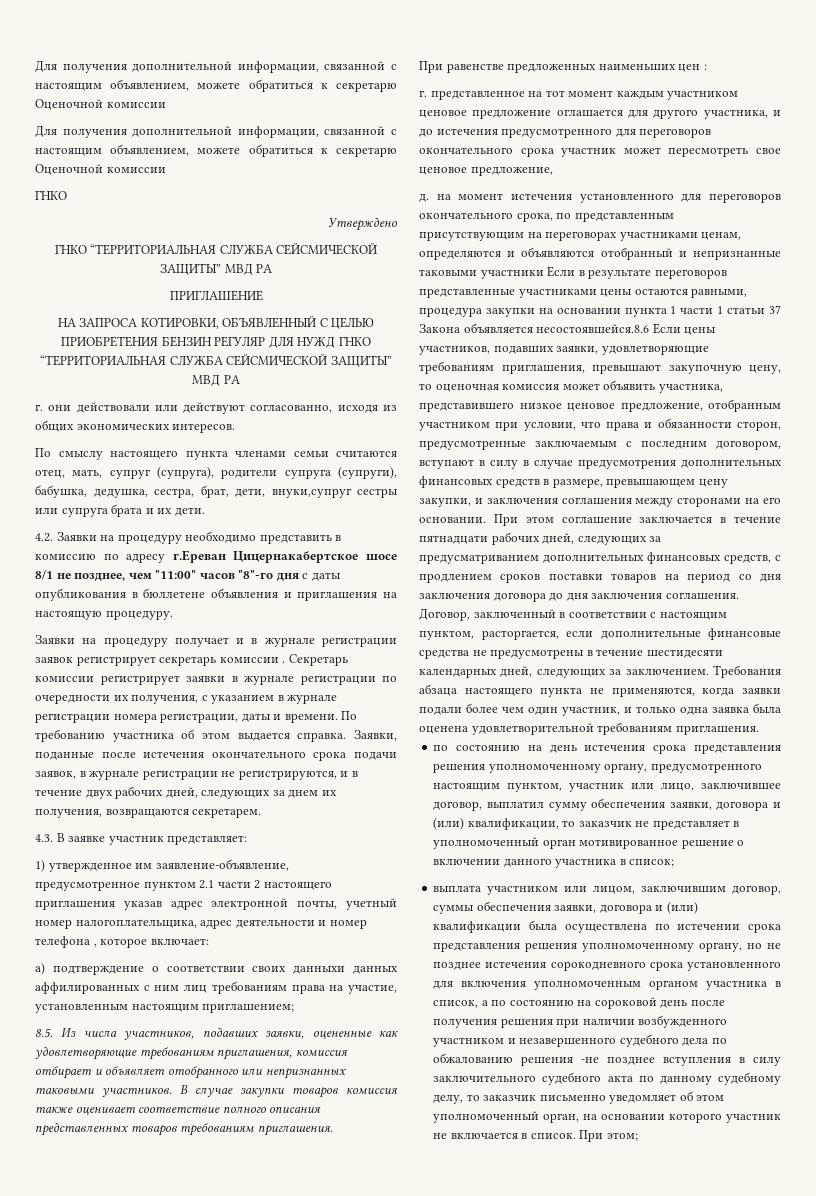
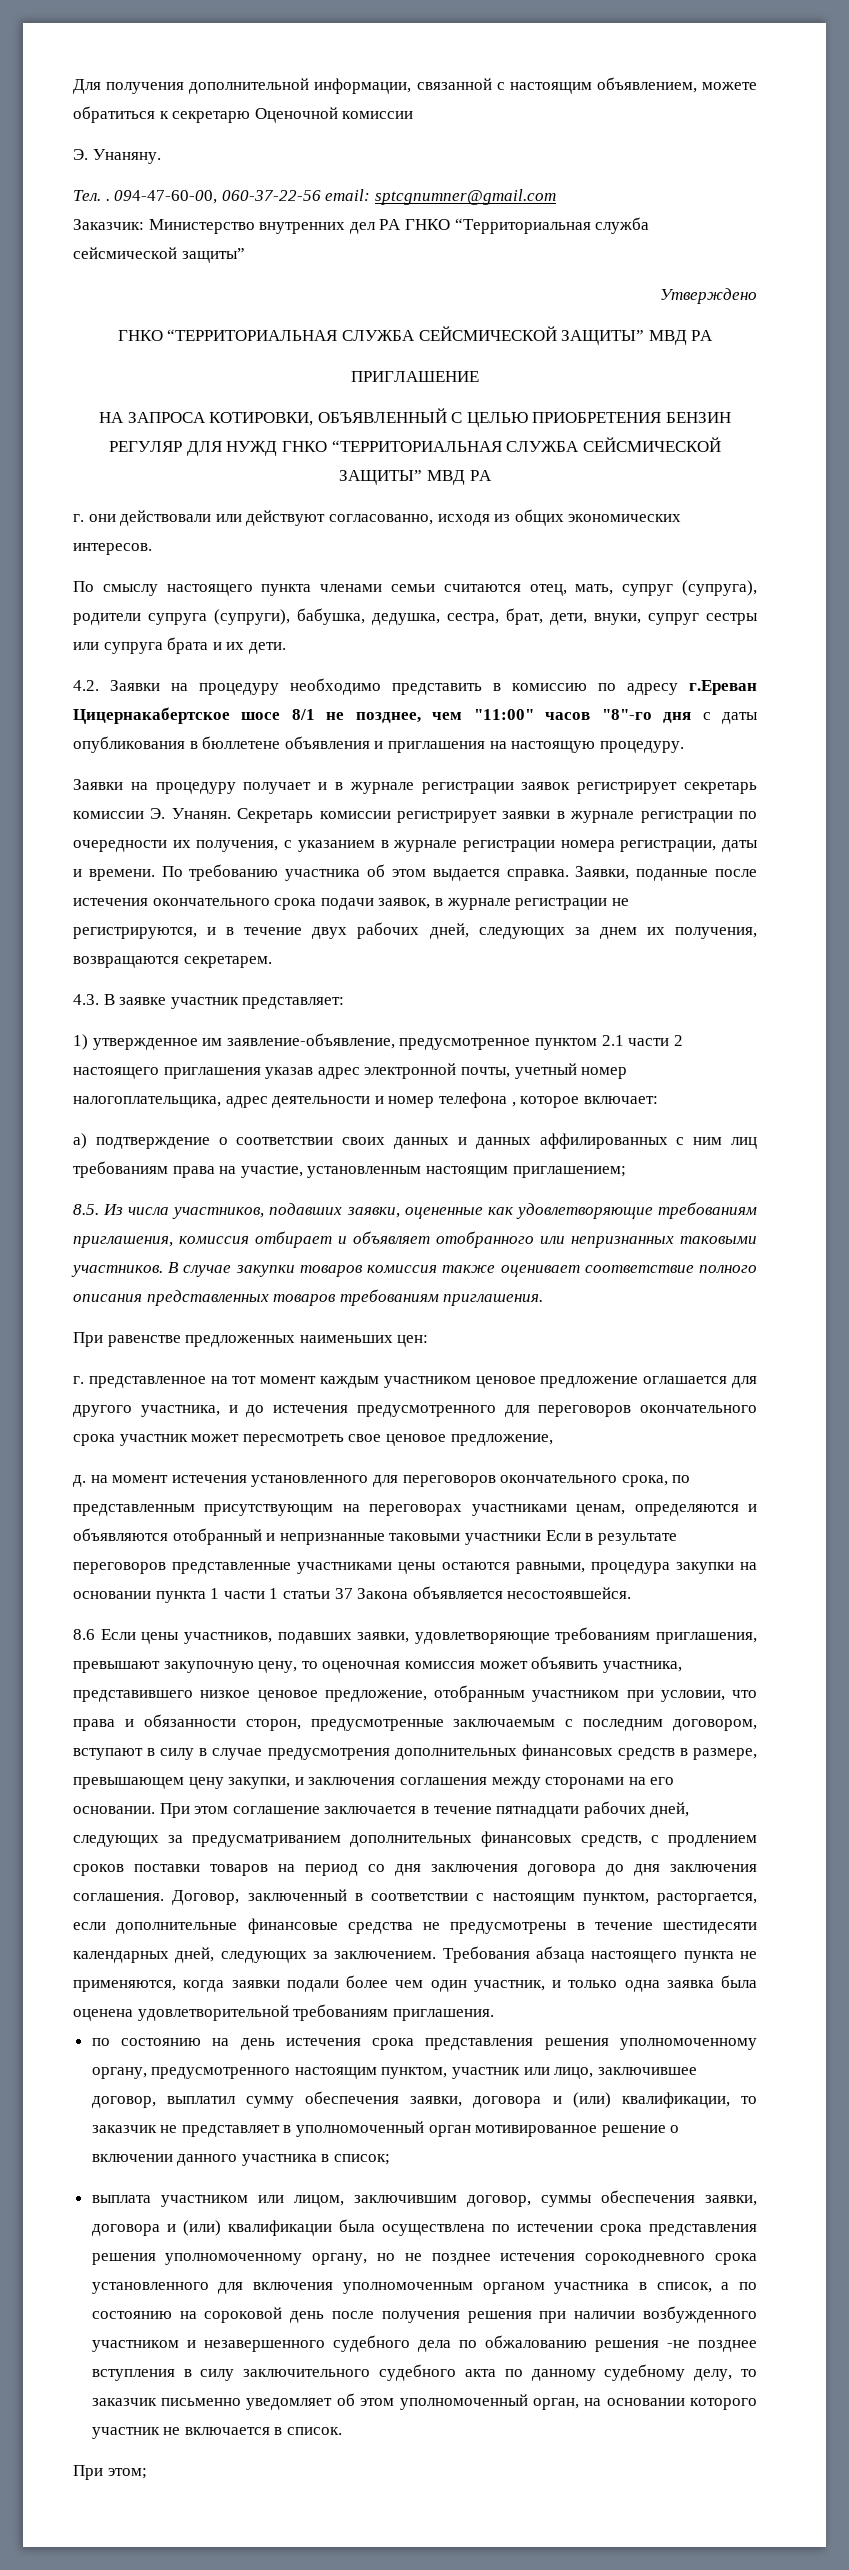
[35,125,397,138] [35,144,397,157] [35,164,166,175] [35,191,67,200] Для получения дополнительной информации, связанной с настоящим объявлением, можете обратиться к секретарю Оценочной комиссии // ГНКО -> [73,149,161,164] [73,189,556,205] [73,217,650,234] [73,247,245,263] Э. Унаняну. // Тел. . 094-47-60-00, 060-37-22-56 email: sptcgnumner@gmail.com // Заказчик: Министерство внутренних дел РА ГНКО “Территориальная служба сейсмической защиты”
[271,488,352,498] внуки,супруг -> [594,613,699,625] внуки, супруг
[282,661,286,663] . -> [150,808,231,819] Э. Унанян.
[293,966,346,974] данныхи -> [394,1137,467,1149] данных и
[678,64,707,72] цен : -> [397,1335,429,1347] цен:
[536,324,650,334] несостоявшейся.8.6 -> [507,1587,632,1599] [73,1629,95,1640] несостоявшейся. // 8.6
(576, 1136) none -> (343, 2431) //

